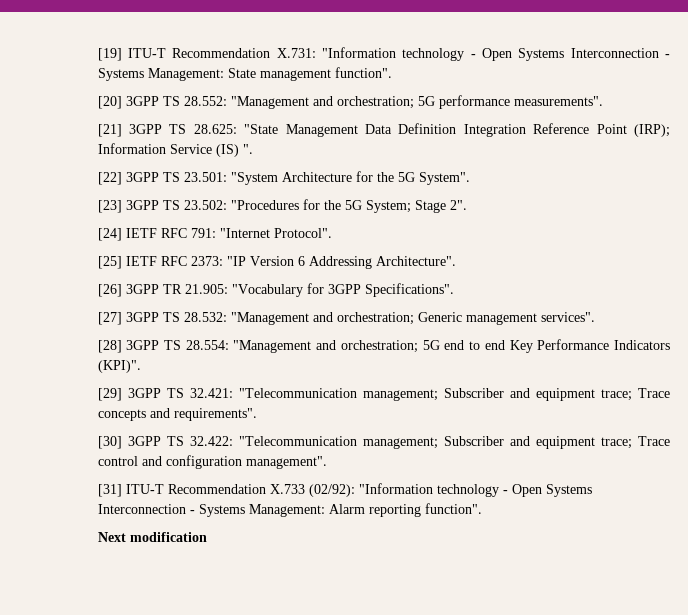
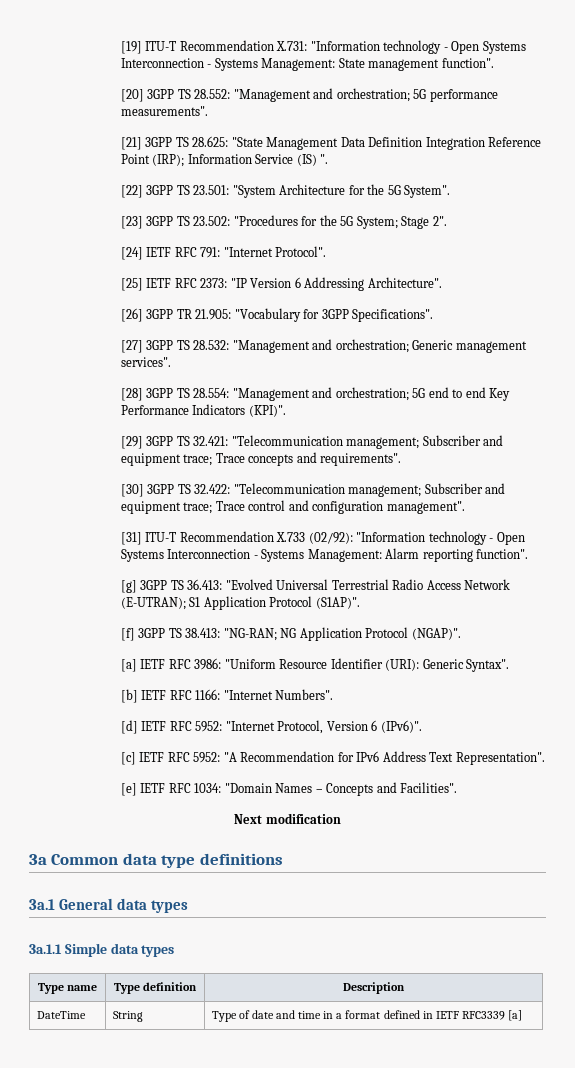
[97,532,207,542] Next modification -> [120,579,511,593] [120,596,360,610] [120,627,461,641] [120,658,510,672] [120,689,334,703] [120,720,422,734] [120,751,545,765] [120,782,458,796] [234,813,341,824] [29,853,283,868] [29,898,189,913] [29,943,175,957] [37,983,98,994] [113,982,198,994] [343,982,405,994] [36,1011,86,1019] [112,1011,143,1022] [211,1010,522,1022] [g] 3GPP TS 36.413: "Evolved Universal Terrestrial Radio Access Network (E-UTRAN); S1 Application Protocol (S1AP)". // [f] 3GPP TS 38.413: "NG-RAN; NG Application Protocol (NGAP)". // [a] IETF RFC 3986: "Uniform Resource Identifier (URI): Generic Syntax". // [b] IETF RFC 1166: "Internet Numbers". // [d] IETF RFC 5952: "Internet Protocol, Version 6 (IPv6)". // [c] IETF RFC 5952: "A Recommendation for IPv6 Address Text Representation". // [e] IETF RFC 1034: "Domain Names – Concepts and Facilities". // Next modification // 3a Common data type definitions // 3a.1 General data types // 3a.1.1 Simple data types // Type name | Type definition | Description // DateTime | String | Type of date and time in a format defined in IETF RFC3339 [a]

